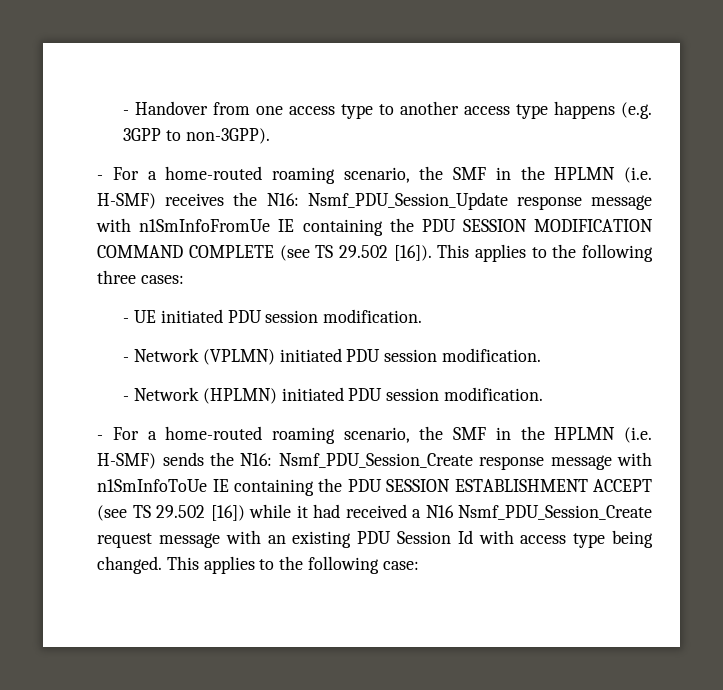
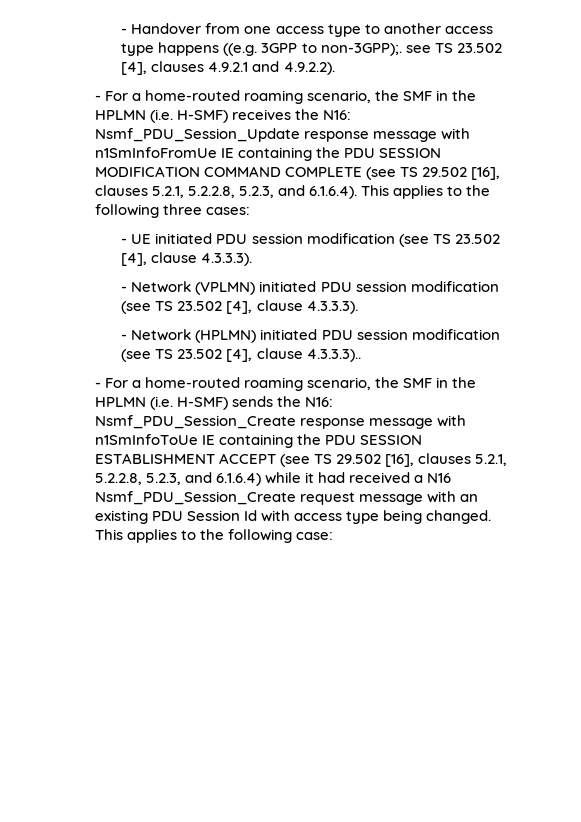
[621,102,652,119] (e.g. -> [223,43,258,56] ((e.g.
[185,128,270,144] non-3GPP). -> [320,43,502,56] [121,61,335,75] non-3GPP);. see TS 23.502 [4], clauses 4.9.2.1 and 4.9.2.2).
[393,245,432,261] [16]). -> [470,167,500,180] [94,185,357,199] [16], clauses 5.2.1, 5.2.2.8, 5.2.3, and 6.1.6.4).
[322,309,422,323] modification. -> [306,233,500,247] [121,252,253,266] modification (see TS 23.502 [4], clause 4.3.3.3).
[441,348,541,362] modification. -> [410,281,499,292] [121,300,358,314] modification (see TS 23.502 [4], clause 4.3.3.3).
[443,387,543,401] modification. -> [411,329,500,340] [121,348,361,362] modification (see TS 23.502 [4], clause 4.3.3.3)..
[210,505,245,521] [16]) -> [384,453,508,467] [94,472,261,486] [16], clauses 5.2.1, 5.2.2.8, 5.2.3, and 6.1.6.4)

